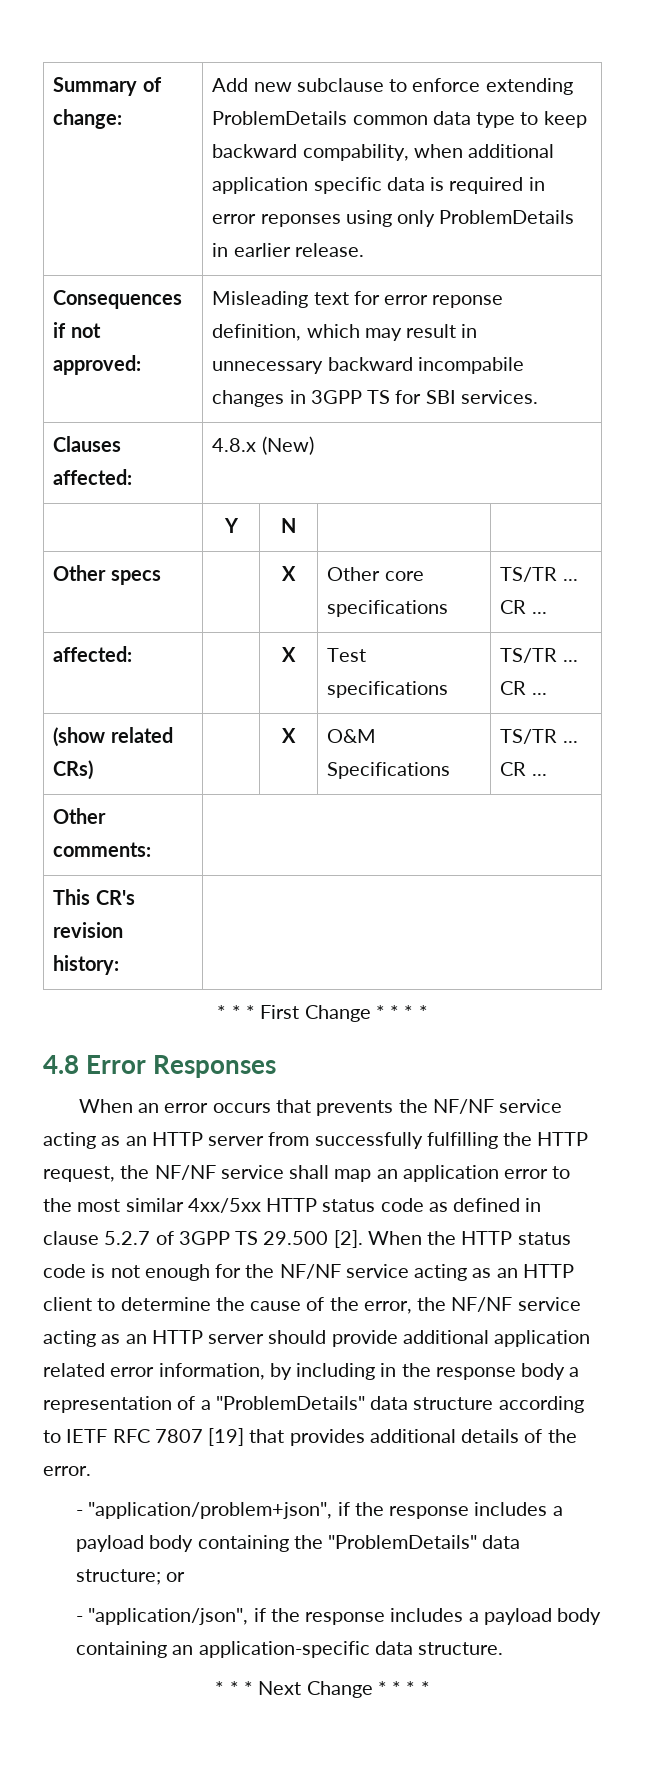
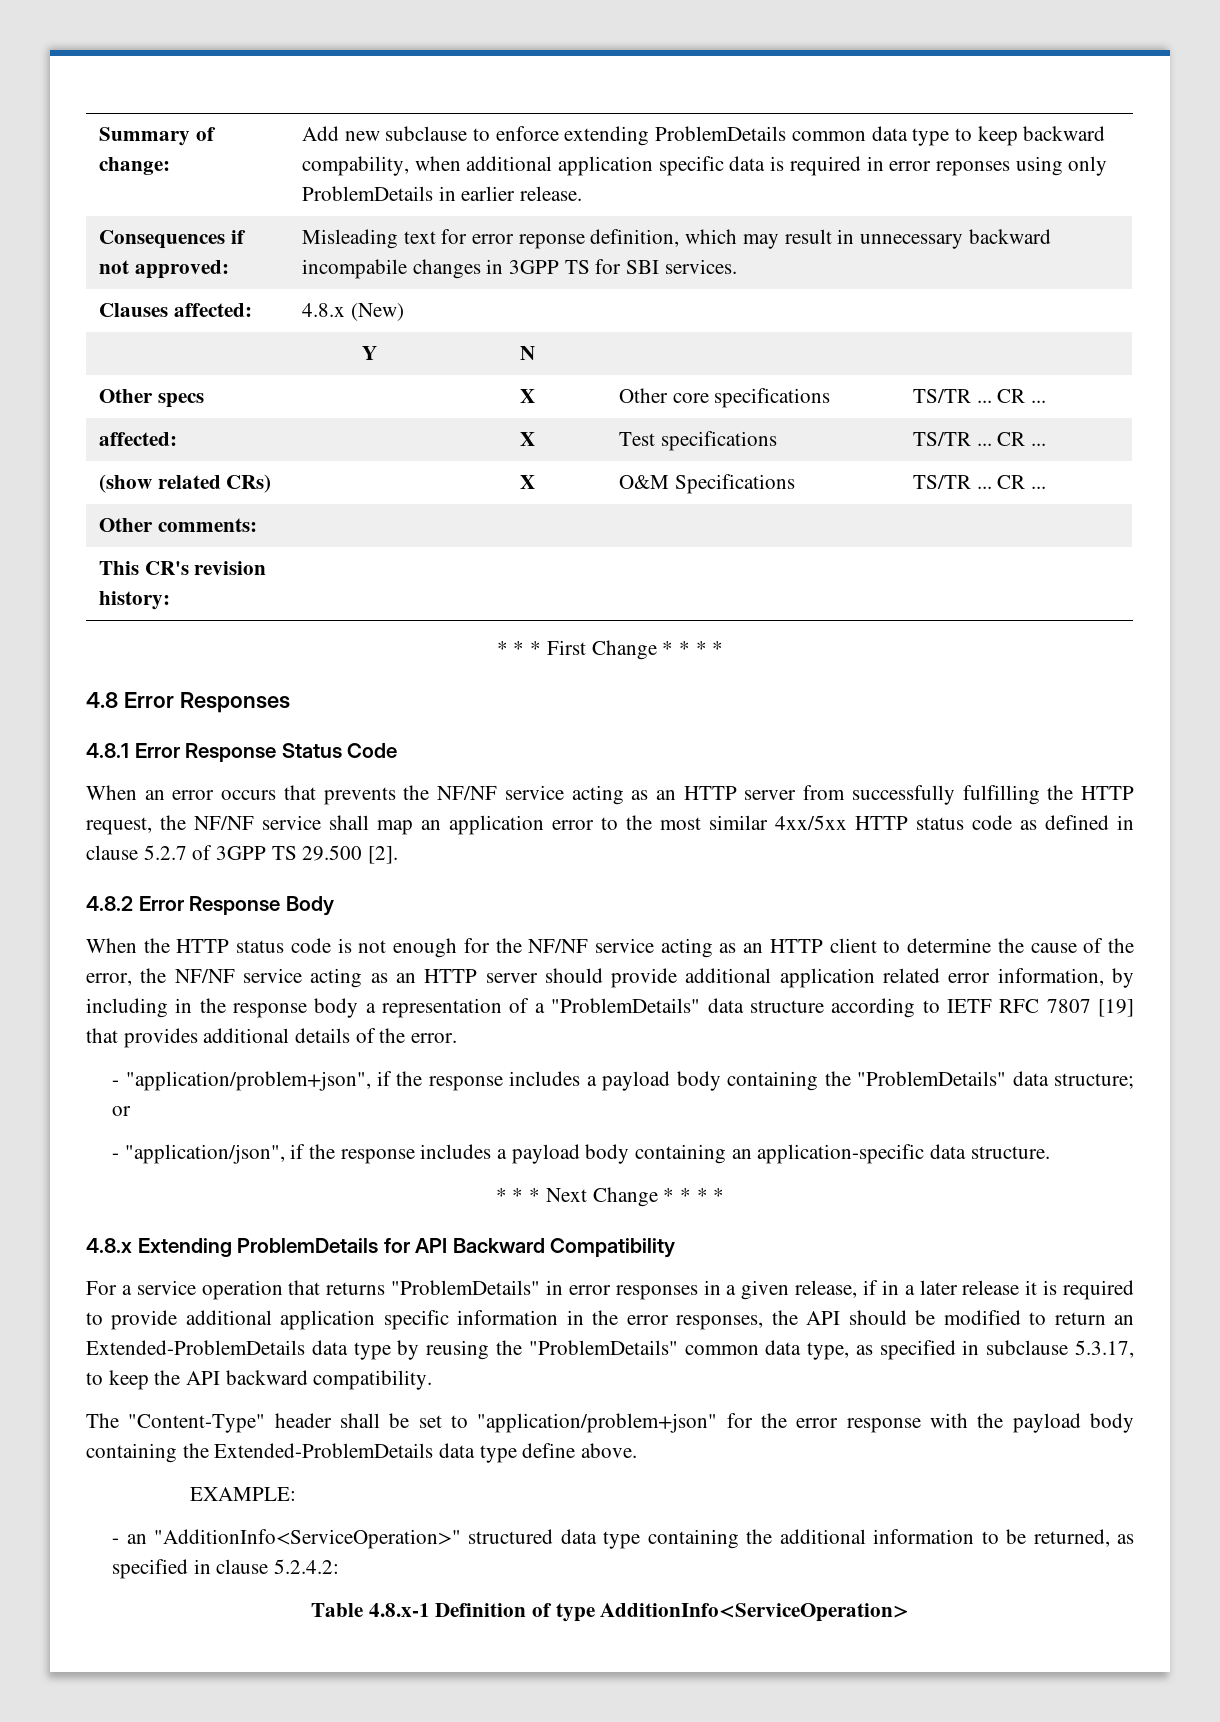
(277, 1066) none -> [86,743,398,762] // 4.8.1 Error Response Status Code
(363, 1239) none -> [86,896,334,916] // 4.8.2 Error Response Body //
(430, 1688) none -> [86,1238,676,1258] [86,1280,1135,1300] [86,1310,1135,1330] [86,1340,1134,1360] [86,1370,433,1390] [86,1413,1135,1433] [86,1443,638,1463] [190,1487,297,1501] [112,1529,1135,1549] [112,1559,340,1579] [310,1603,910,1622] // 4.8.x Extending ProblemDetails for API Backward Compatibility // For a service operation that returns "ProblemDetails" in error responses in a given release, if in a later release it is required to provide additional application specific information in the error responses, the API should be modified to return an Extended-ProblemDetails data type by reusing the "ProblemDetails" common data type, as specified in subclause 5.3.17, to keep the API backward compatibility. // The "Content-Type" header shall be set to "application/problem+json" for the error response with the payload body containing the Extended-ProblemDetails data type define above. // EXAMPLE: // - an "AdditionInfo<ServiceOperation>" structured data type containing the additional information to be returned, as specified in clause 5.2.4.2: // Table 4.8.x-1 Definition of type AdditionInfo<ServiceOperation>

